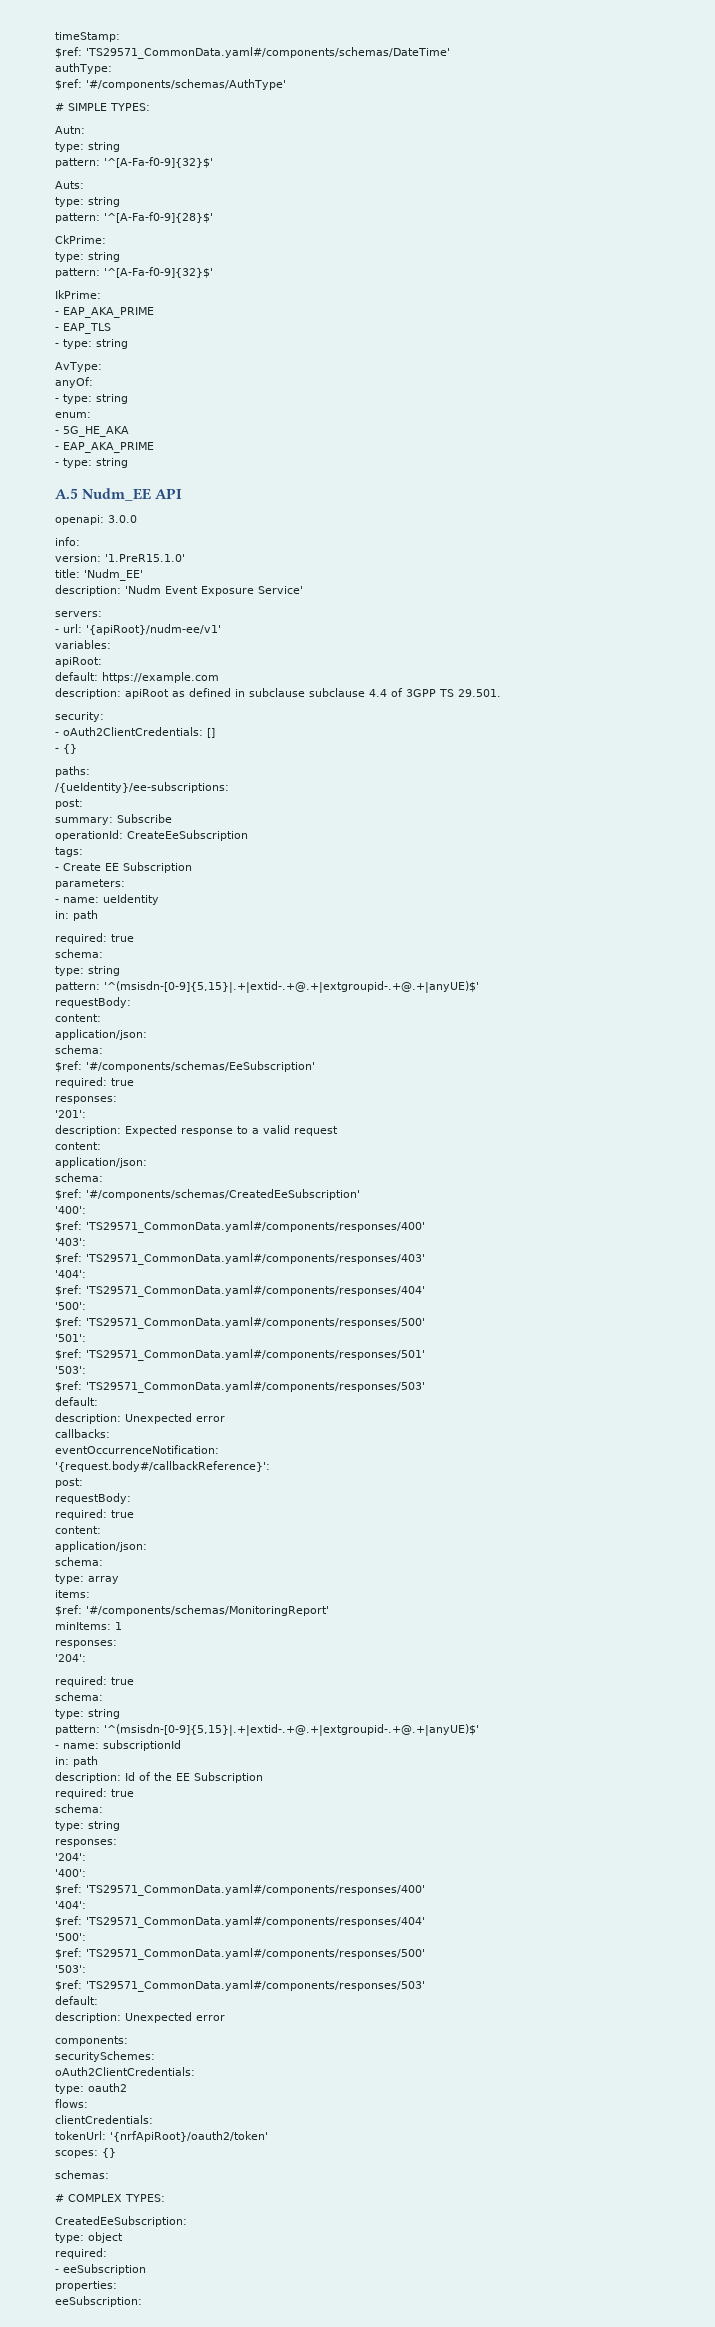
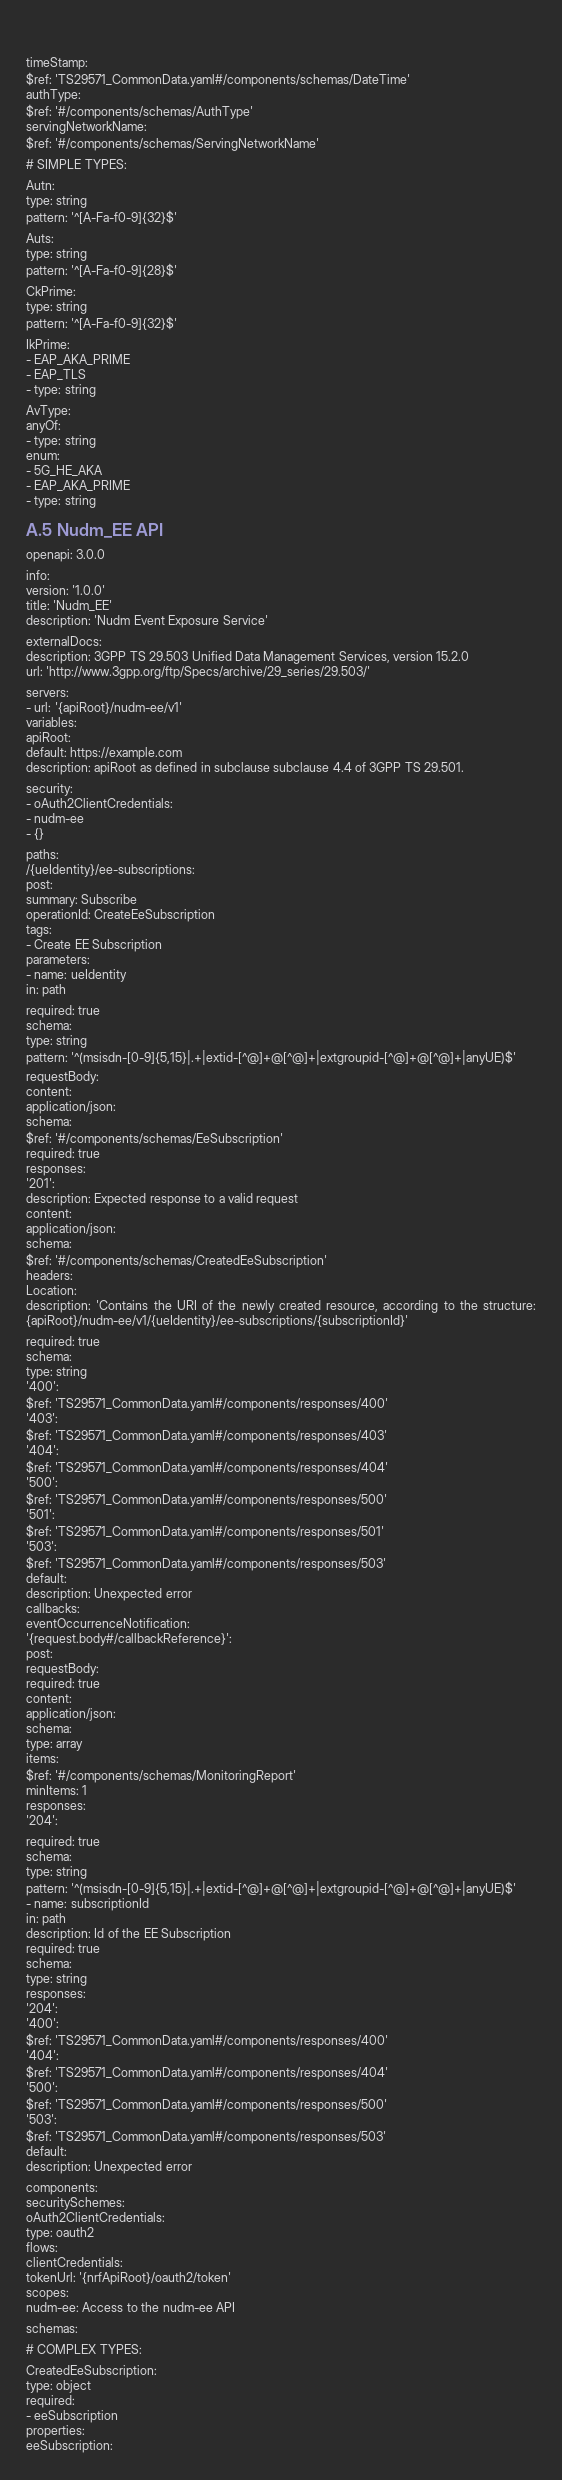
(286, 84) none -> [26,121,147,134] [26,136,320,151] // servingNetworkName: // $ref: '#/components/schemas/ServingNetworkName'
[105,554,185,562] '1.PreR15.1.0' -> [72,585,106,595] '1.0.0'
(303, 590) none -> [26,636,102,646] [26,651,470,664] [26,666,371,679] // externalDocs: // description: 3GPP TS 29.503 Unified Data Management Services, version 15.2.0 // url: 'http://www.3gpp.org/ftp/Specs/archive/29_series/29.503/'
[207,728,215,738] [] -> [26,813,85,823] // - nudm-ee
[104,981,479,993] '^(msisdn-[0-9]{5,15}|.+|extid-.+@.+|extgroupid-.+@.+|anyUE)$' -> [71,1050,517,1065] '^(msisdn-[0-9]{5,15}|.+|extid-[^@]+@[^@]+|extgroupid-[^@]+@[^@]+|anyUE)$'
(360, 1194) none -> [26,1270,73,1280] [26,1285,77,1295] [26,1300,536,1313] [26,1315,408,1328] [26,1336,101,1349] [26,1351,72,1361] [26,1366,88,1379] // headers: // Location: // description: 'Contains the URI of the newly created resource, according to the structure: {apiRoot}/nudm-ee/v1/{ueIdentity}/ee-subscriptions/{subscriptionId}' // required: true // schema: // type: string
[104,1724,479,1736] '^(msisdn-[0-9]{5,15}|.+|extid-.+@.+|extgroupid-.+@.+|anyUE)$' -> [71,1881,517,1896] '^(msisdn-[0-9]{5,15}|.+|extid-[^@]+@[^@]+|extgroupid-[^@]+@[^@]+|anyUE)$'
[102,2148,116,2158] {} -> [26,2302,235,2312] // nudm-ee: Access to the nudm-ee API

